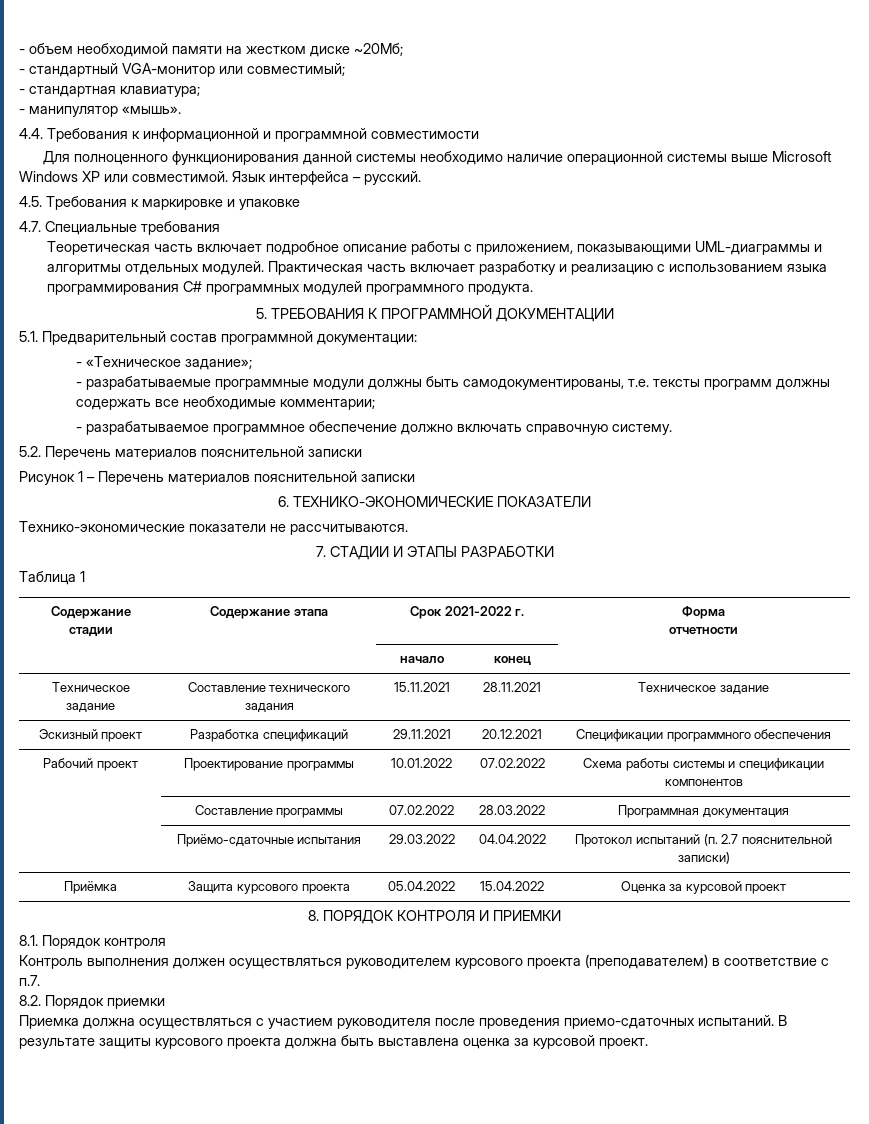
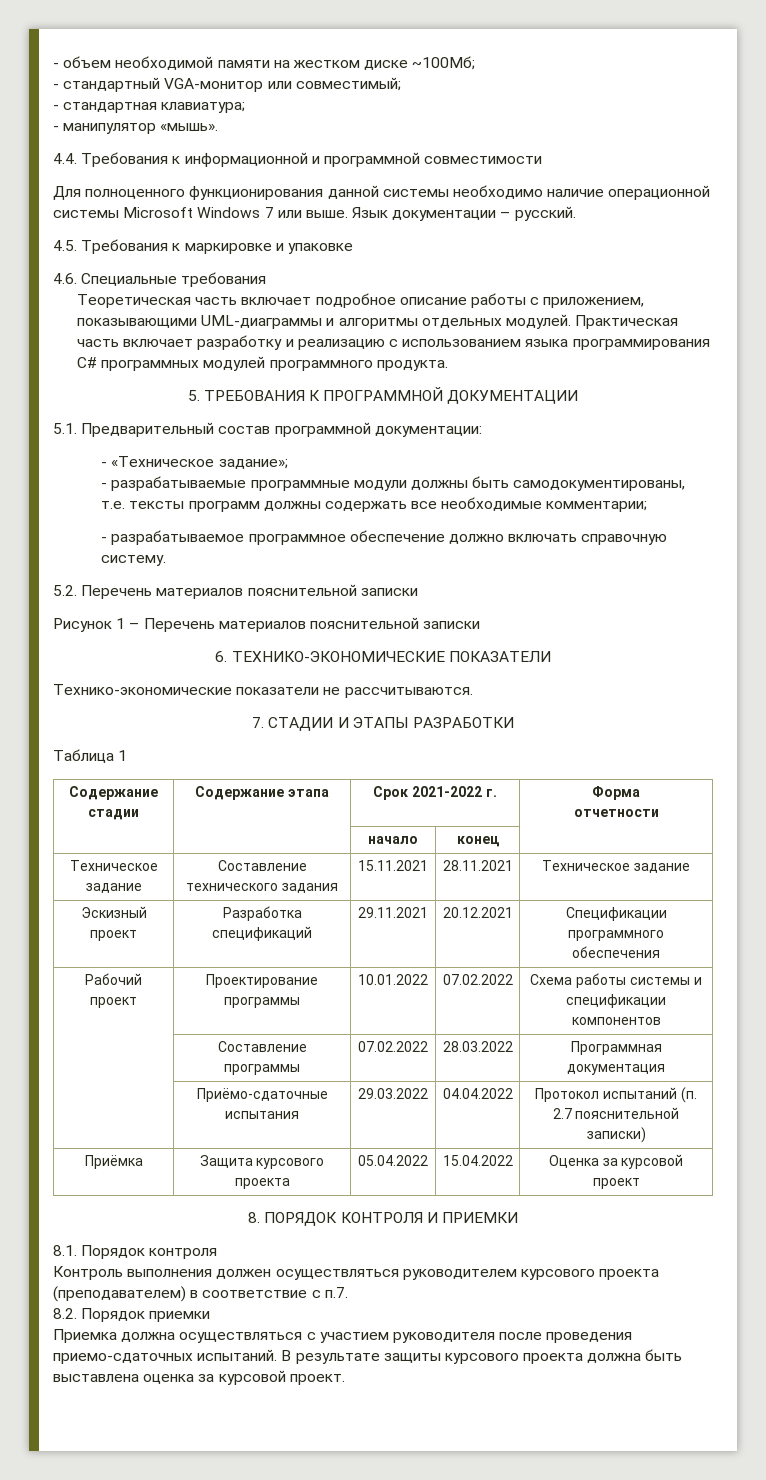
[354,43,403,56] ~20Мб; -> [412,56,476,70] ~100Мб;
[731,154,769,162] выше -> (119, 214) none
[82,171,349,185] XP или совместимой. Язык интерфейса -> [264,207,497,221] 7 или выше. Язык документации
[19,221,41,232] 4.7. -> [53,273,77,284] 4.6.

